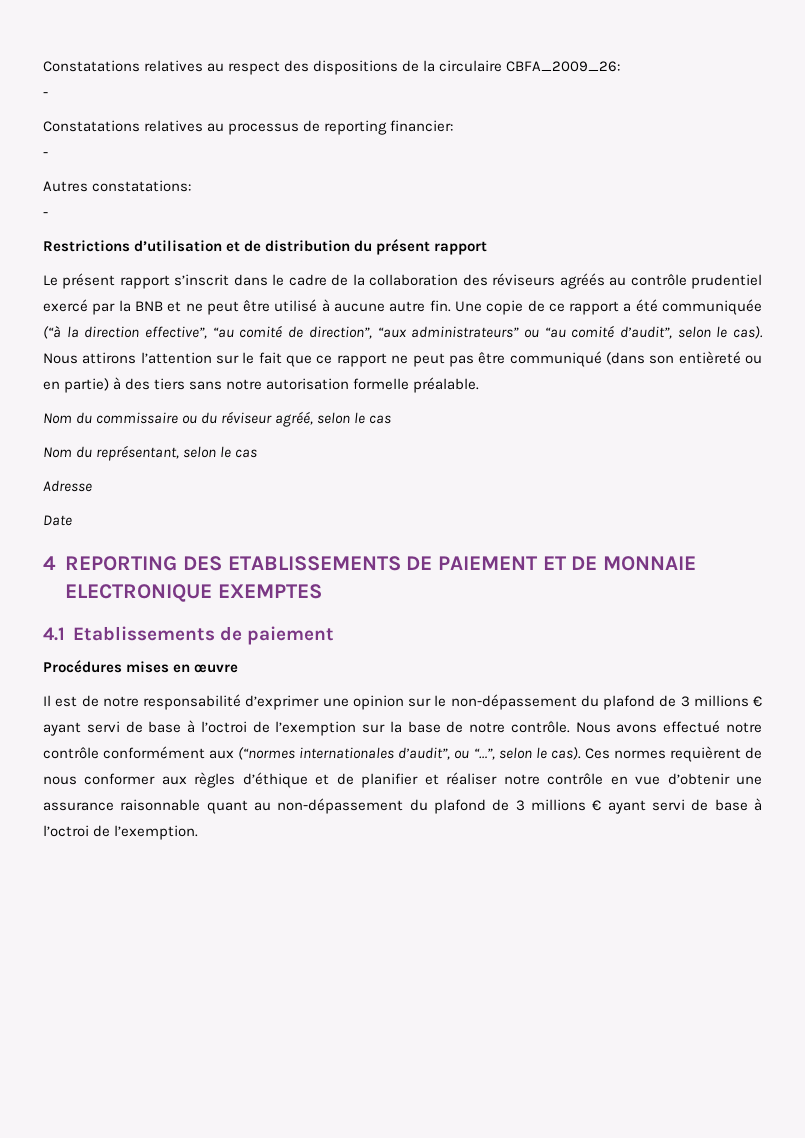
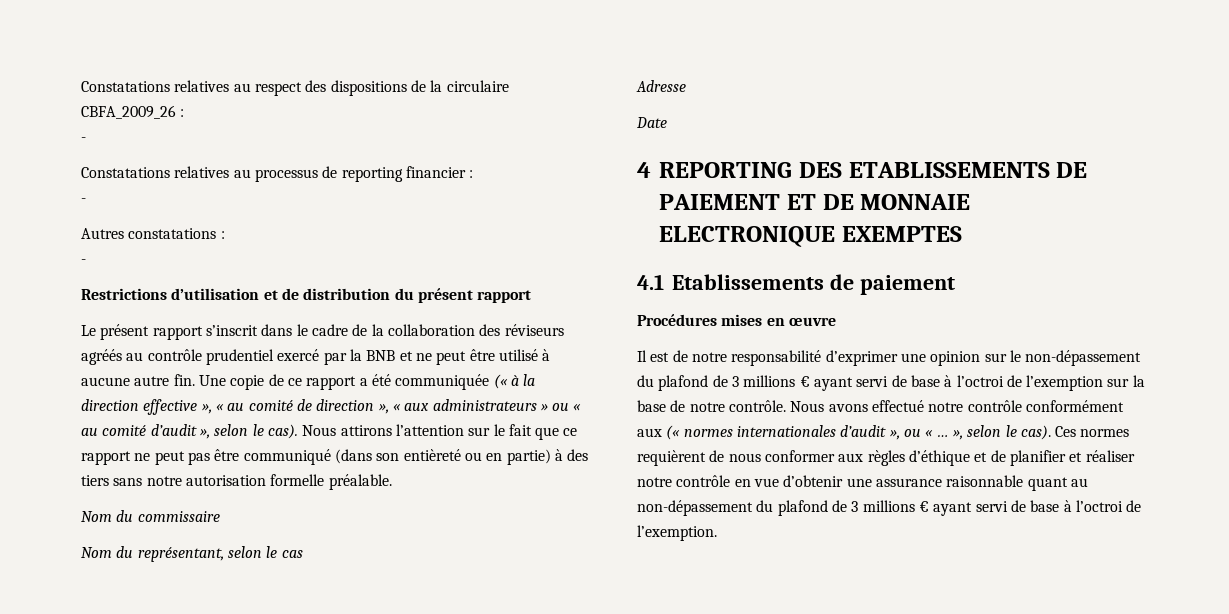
[506,61,621,72] CBFA_2009_26: -> [81,105,185,119] CBFA_2009_26 :
[390,120,454,132] financier: -> [405,166,474,178] financier :
[92,180,192,192] constatations: -> [128,228,225,239] constatations :
[43,325,672,339] (“à la direction effective”, “au comité de direction”, “aux administrateurs” ou “au comité d’audit”, -> [493,374,536,389] [81,399,582,415] [81,424,210,439] (« à la direction effective », « au comité de direction », « aux administrateurs » ou « au comité d’audit »,
[182,411,392,427] ou du réviseur agréé, selon le cas -> (220, 516) none
[238,747,495,760] (“normes internationales d’audit”, ou “…”, -> [666,425,963,440] (« normes internationales d’audit », ou « … »,

